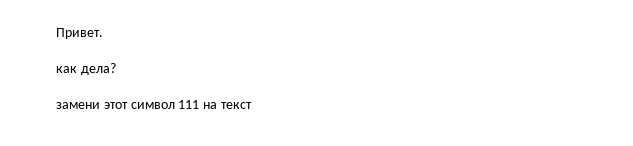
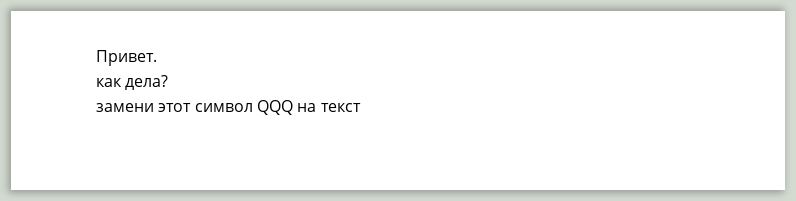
[178,100,200,109] 111 -> [256,100,293,115] QQQ

